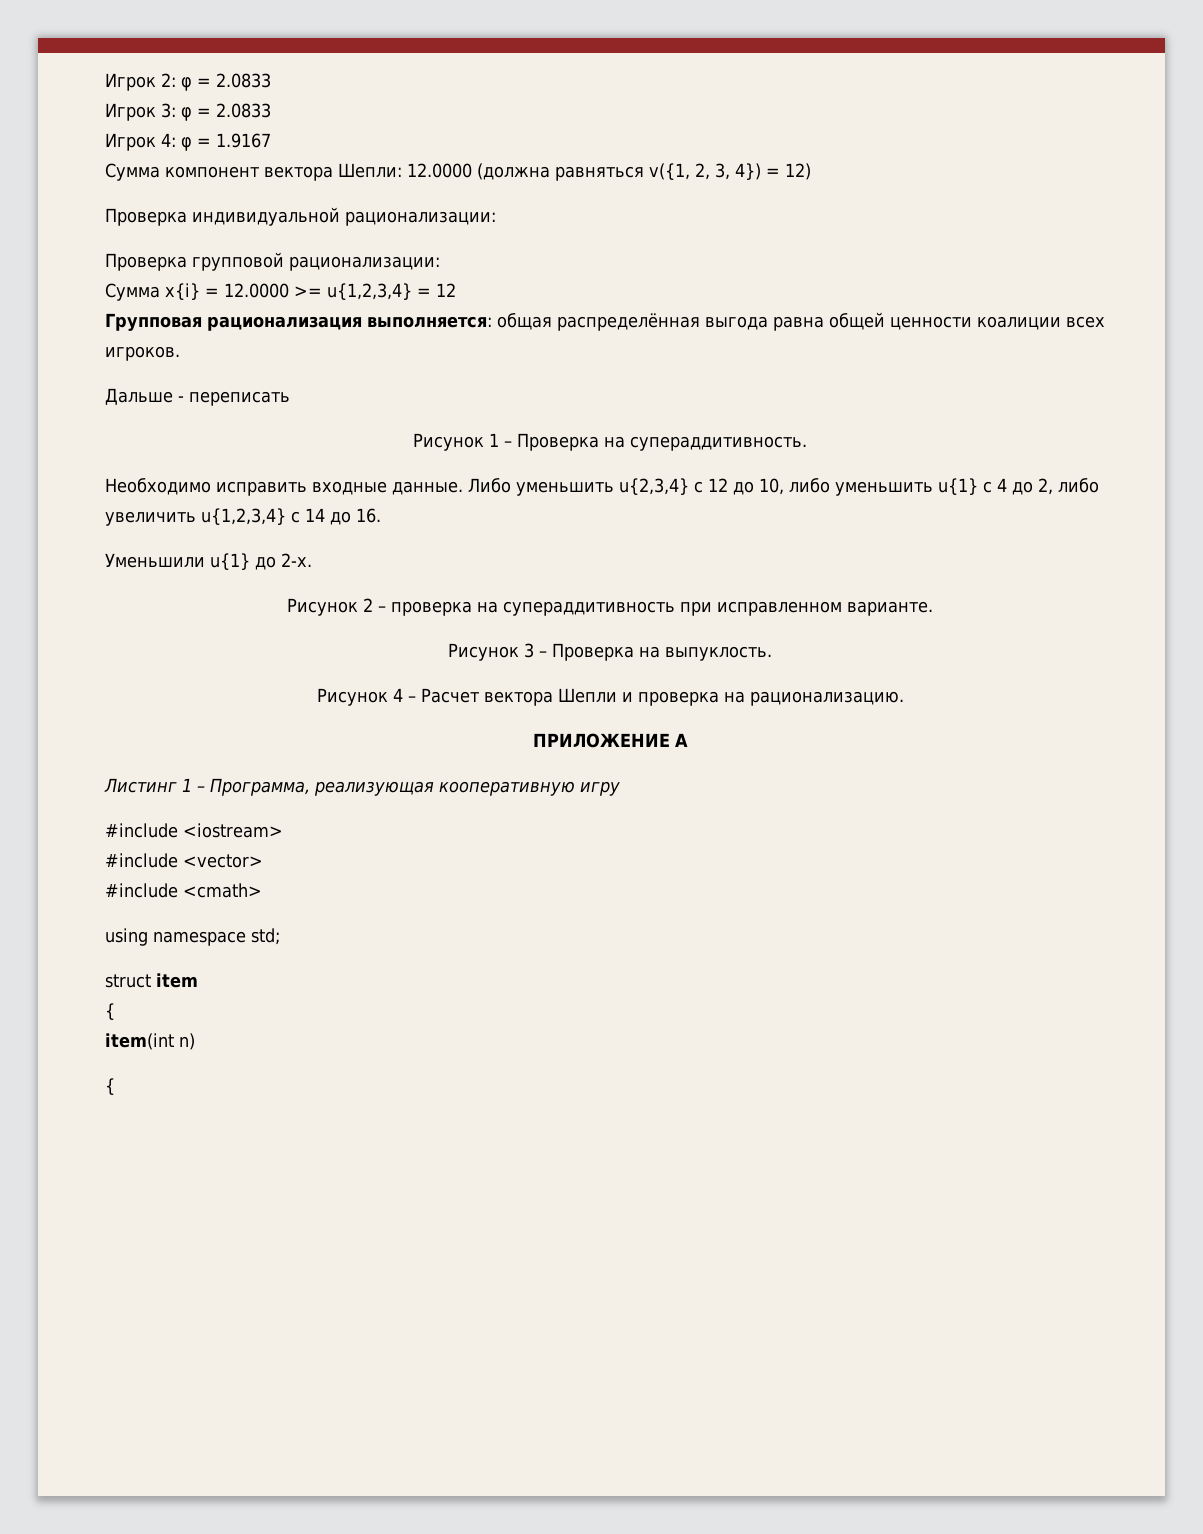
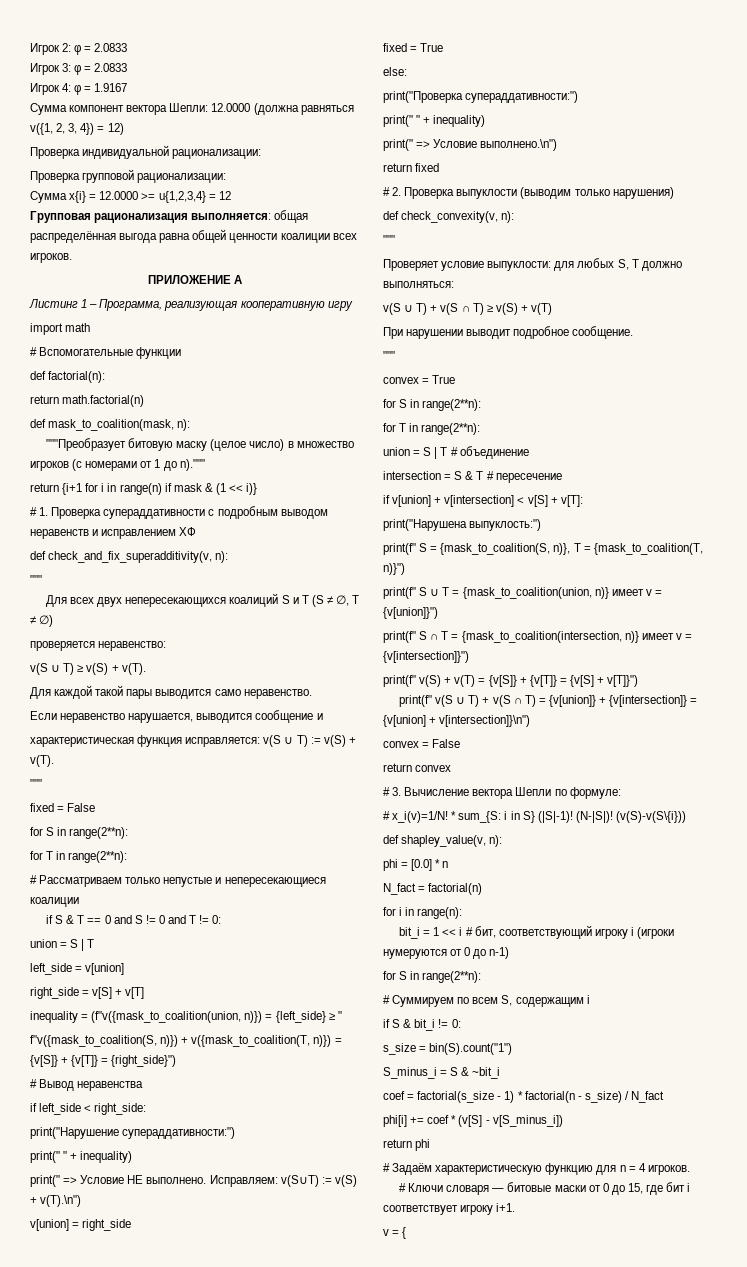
[105,388,290,406] [413,433,807,451] [105,478,1099,496] [105,508,381,526] [105,553,312,570] [287,598,933,616] [448,643,772,661] [316,688,904,706] // Дальше - переписать // Рисунок 1 – Проверка на супераддитивность. // Необходимо исправить входные данные. Либо уменьшить u{2,3,4} с 12 до 10, либо уменьшить u{1} с 4 до 2, либо увеличить u{1,2,3,4} с 14 до 16. // Уменьшили u{1} до 2-х. // Рисунок 2 – проверка на супераддитивность при исправленном варианте. // Рисунок 3 – Проверка на выпуклость. // Рисунок 4 – Расчет вектора Шепли и проверка на рационализацию. -> (72, 258) none
[105,823,283,838] [105,853,263,868] [105,883,262,898] [105,928,280,946] [105,973,198,988] [105,1003,115,1020] [105,1033,195,1050] #include <iostream> // #include <vector> // #include <cmath> // using namespace std; // struct item // { // item(int n) // -> [30,323,91,335] [30,347,182,359] [30,371,106,383] [30,395,145,407] [30,419,191,431] [46,438,354,451] [30,459,205,471] [30,483,258,495] [30,506,328,519] [30,527,197,539] [30,551,229,563] [30,575,42,584] [46,593,360,607] [30,615,54,627] [30,641,167,651] [30,663,146,675] [30,685,312,699] [30,710,323,723] [30,735,356,747] [30,755,54,767] [30,779,42,788] [30,803,96,812] [30,827,129,839] [30,851,128,863] [30,875,326,887] [30,897,79,907] [46,915,222,924] [30,939,95,951] [30,963,125,975] [30,987,145,999] [30,1011,342,1023] [30,1035,342,1047] [30,1055,177,1067] [30,1079,144,1091] [30,1103,147,1115] [30,1127,236,1139] [30,1151,133,1163] [30,1175,357,1187] [30,1195,82,1207] [30,1219,132,1231] [383,43,444,52] [383,67,407,76] [383,91,579,103] [383,115,486,127] [383,139,558,151] [383,163,440,172] [383,187,674,199] [383,211,515,223] [383,235,395,244] [383,258,682,271] [383,281,454,288] [383,303,553,315] [383,326,634,339] [383,351,395,360] [383,375,456,384] [383,399,482,411] [383,423,481,435] [383,446,529,459] [383,471,562,483] [383,495,583,507] [383,519,542,531] [383,543,703,555] [383,563,405,575] [383,587,662,599] [383,607,438,619] [383,631,692,643] [383,651,469,663] [383,675,639,687] [399,695,698,707] [383,715,531,727] [383,739,461,748] [383,763,452,772] [383,787,621,799] [383,811,686,823] [383,835,503,847] [383,859,449,871] [383,883,483,895] [383,907,463,919] [399,925,675,939] [383,947,510,959] [383,971,482,983] [383,995,590,1007] [383,1019,461,1031] [383,1043,513,1055] [383,1067,501,1079] [383,1091,665,1103] [383,1115,563,1127] [383,1139,431,1151] [383,1163,690,1175] [399,1182,691,1195] [383,1203,516,1215] [383,1229,400,1236] import math // # Вспомогательные функции // def factorial(n): // return math.factorial(n) // def mask_to_coalition(mask, n): // """Преобразует битовую маску (целое число) в множество игроков (с номерами от 1 до n).""" // return {i+1 for i in range(n) if mask & (1 << i)} // # 1. Проверка супераддативности с подробным выводом неравенств и исправлением ХФ // def check_and_fix_superadditivity(v, n): // """ // Для всех двух непересекающихся коалиций S и T (S ≠ ∅, T ≠ ∅) // проверяется неравенство: // v(S ∪ T) ≥ v(S) + v(T). // Для каждой такой пары выводится само неравенство. // Если неравенство нарушается, выводится сообщение и // характеристическая функция исправляется: v(S ∪ T) := v(S) + v(T). // """ // fixed = False // for S in range(2**n): // for T in range(2**n): // # Рассматриваем только непустые и непересекающиеся коалиции // if S & T == 0 and S != 0 and T != 0: // union = S | T // left_side = v[union] // right_side = v[S] + v[T] // inequality = (f"v({mask_to_coalition(union, n)}) = {left_side} ≥ " // f"v({mask_to_coalition(S, n)}) + v({mask_to_coalition(T, n)}) = {v[S]} + {v[T]} = {right_side}") // # Вывод неравенства // if left_side < right_side: // print("Нарушение супераддативности:") // print(" " + inequality) // print(" => Условие НЕ выполнено. Исправляем: v(S∪T) := v(S) + v(T).\n") // v[union] = right_side // fixed = True // else: // print("Проверка супераддативности:") // print(" " + inequality) // print(" => Условие выполнено.\n") // return fixed // # 2. Проверка выпуклости (выводим только нарушения) // def check_convexity(v, n): // """ // Проверяет условие выпуклости: для любых S, T должно выполняться: // v(S ∪ T) + v(S ∩ T) ≥ v(S) + v(T) // При нарушении выводит подробное сообщение. // """ // convex = True // for S in range(2**n): // for T in range(2**n): // union = S | T # объединение // intersection = S & T # пересечение // if v[union] + v[intersection] < v[S] + v[T]: // print("Нарушена выпуклость:") // print(f" S = {mask_to_coalition(S, n)}, T = {mask_to_coalition(T, n)}") // print(f" S ∪ T = {mask_to_coalition(union, n)} имеет v = {v[union]}") // print(f" S ∩ T = {mask_to_coalition(intersection, n)} имеет v = {v[intersection]}") // print(f" v(S) + v(T) = {v[S]} + {v[T]} = {v[S] + v[T]}") // print(f" v(S ∪ T) + v(S ∩ T) = {v[union]} + {v[intersection]} = {v[union] + v[intersection]}\n") // convex = False // return convex // # 3. Вычисление вектора Шепли по формуле: // # x_i(v)=1/N! * sum_{S: i in S} (|S|-1)! (N-|S|)! (v(S)-v(S\{i})) // def shapley_value(v, n): // phi = [0.0] * n // N_fact = factorial(n) // for i in range(n): // bit_i = 1 << i # бит, соответствующий игроку i (игроки нумеруются от 0 до n-1) // for S in range(2**n): // # Суммируем по всем S, содержащим i // if S & bit_i != 0: // s_size = bin(S).count("1") // S_minus_i = S & ~bit_i // coef = factorial(s_size - 1) * factorial(n - s_size) / N_fact // phi[i] += coef * (v[S] - v[S_minus_i]) // return phi // # Задаём характеристическую функцию для n = 4 игроков. // # Ключи словаря — битовые маски от 0 до 15, где бит i соответствует игроку i+1. // v =

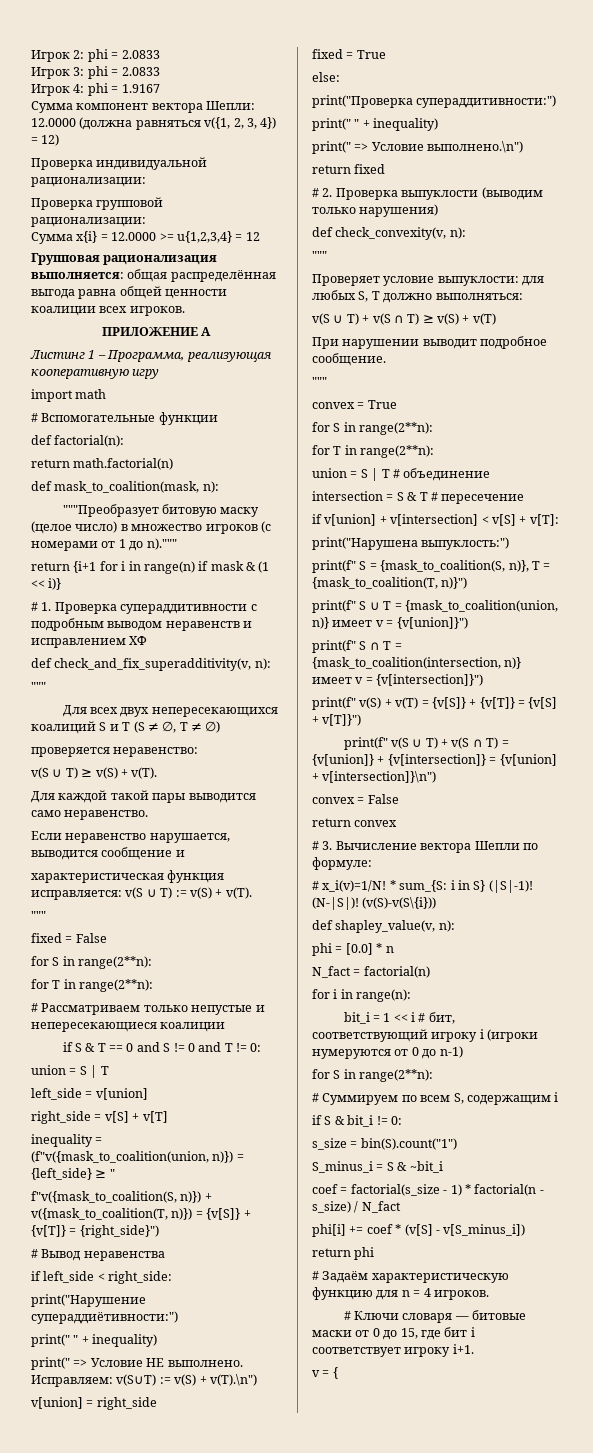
[74,45,82,55] φ -> [87,49,108,62] phi
[74,65,82,75] φ -> [87,66,108,79] phi
[74,85,82,95] φ -> [87,83,108,96] phi
[103,509,206,519] супераддативности -> [120,604,248,614] супераддитивности
[122,1127,236,1139] супераддативности:") -> [31,1311,178,1324] супераддиётивности:")
[465,91,579,103] супераддативности:") -> [416,95,557,108] супераддитивности:")

